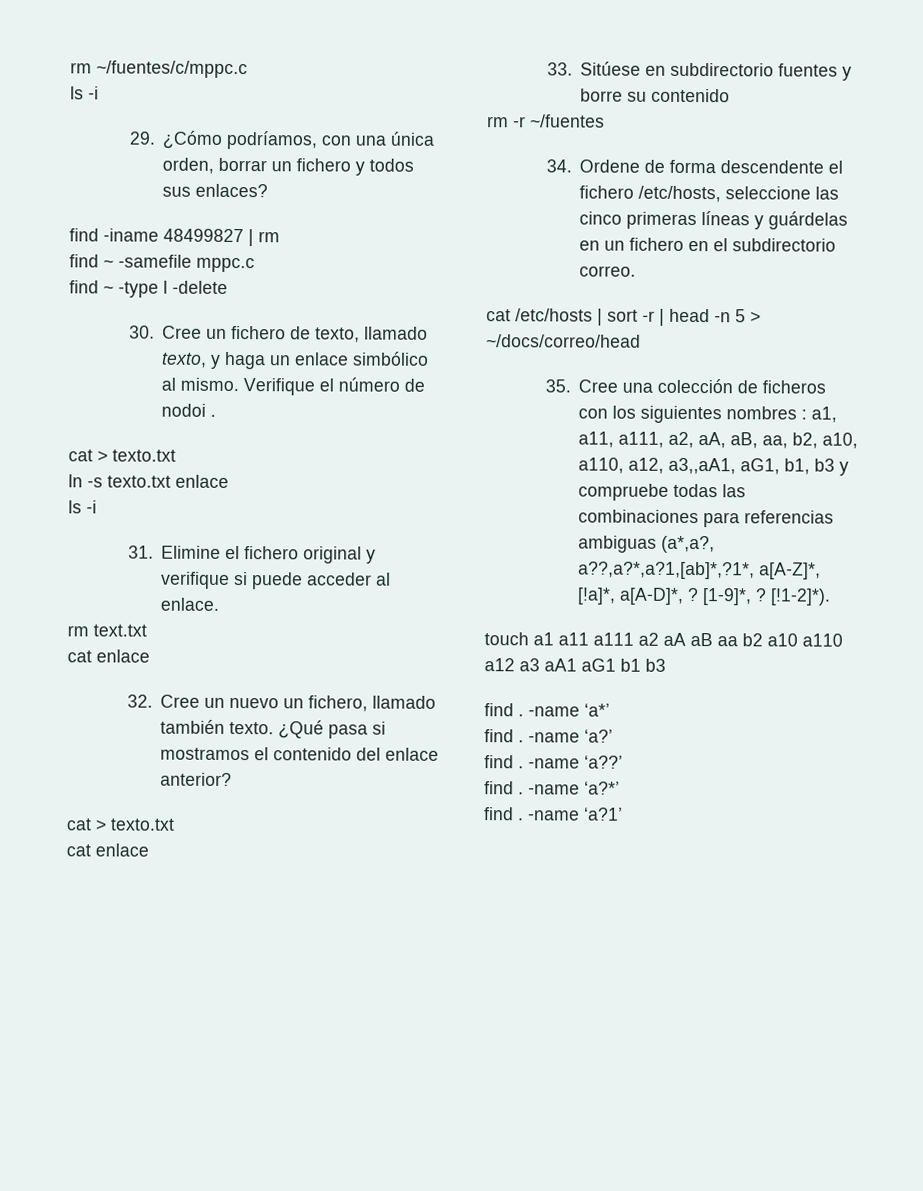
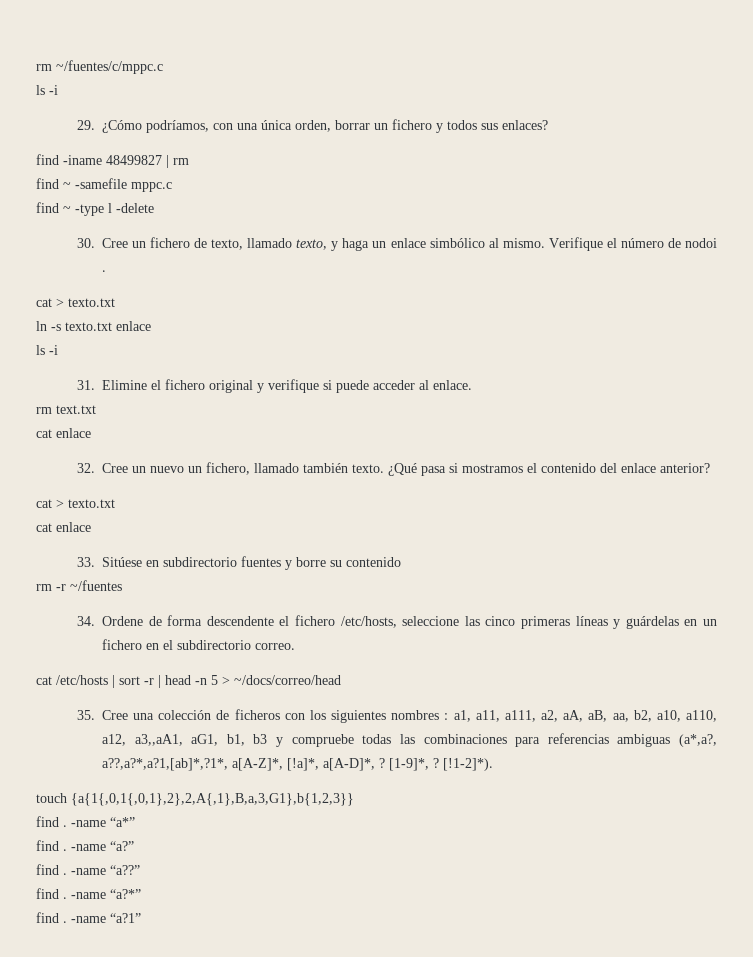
[533,632,843,647] [484,658,666,672] [484,703,610,717] [484,729,613,743] [484,755,623,769] [484,781,620,795] [484,807,623,821] a1 a11 a111 a2 aA aB aa b2 a10 a110 a12 a3 aA1 aG1 b1 b3 // find . -name ‘a*’ // find . -name ‘a?’ // find . -name ‘a??’ // find . -name ‘a?*’ // find . -name ‘a?1’ -> [71,793,354,806] [36,816,135,827] [36,840,134,851] [36,864,140,875] [36,888,141,899] [36,912,141,923] {a{1{,0,1{,0,1},2},2,A{,1},B,a,3,G1},b{1,2,3}} // find . -name “a*” // find . -name “a?” // find . -name “a??” // find . -name “a?*” // find . -name “a?1”

